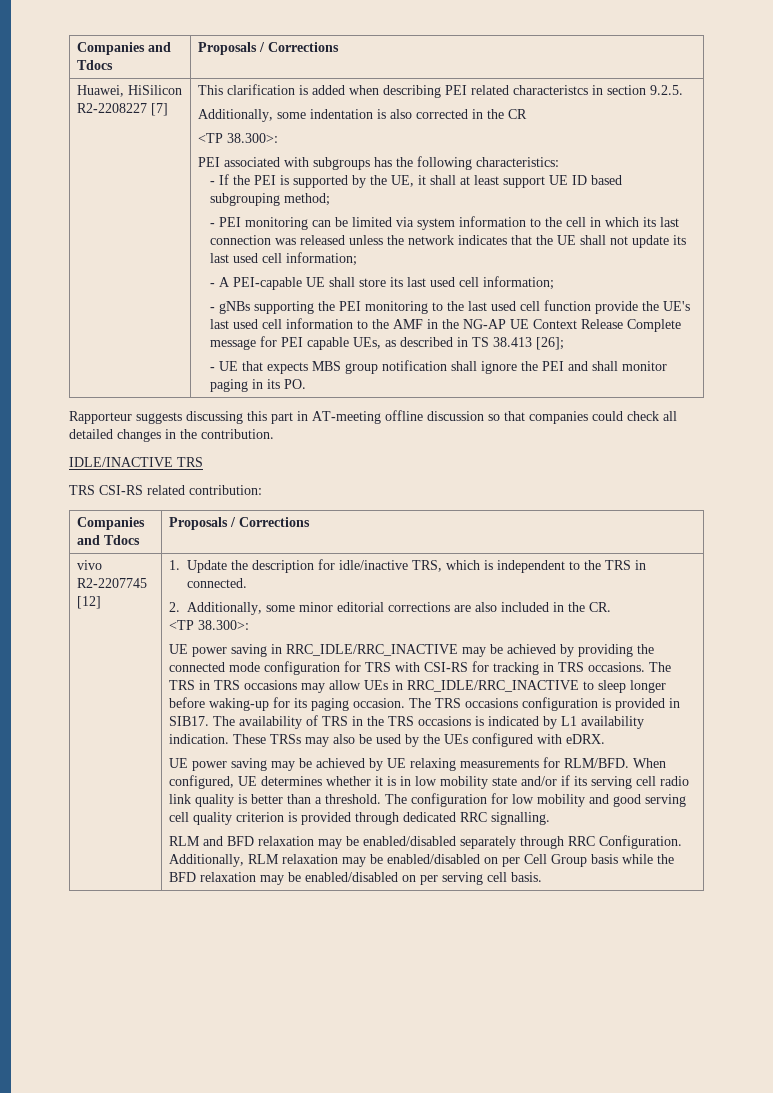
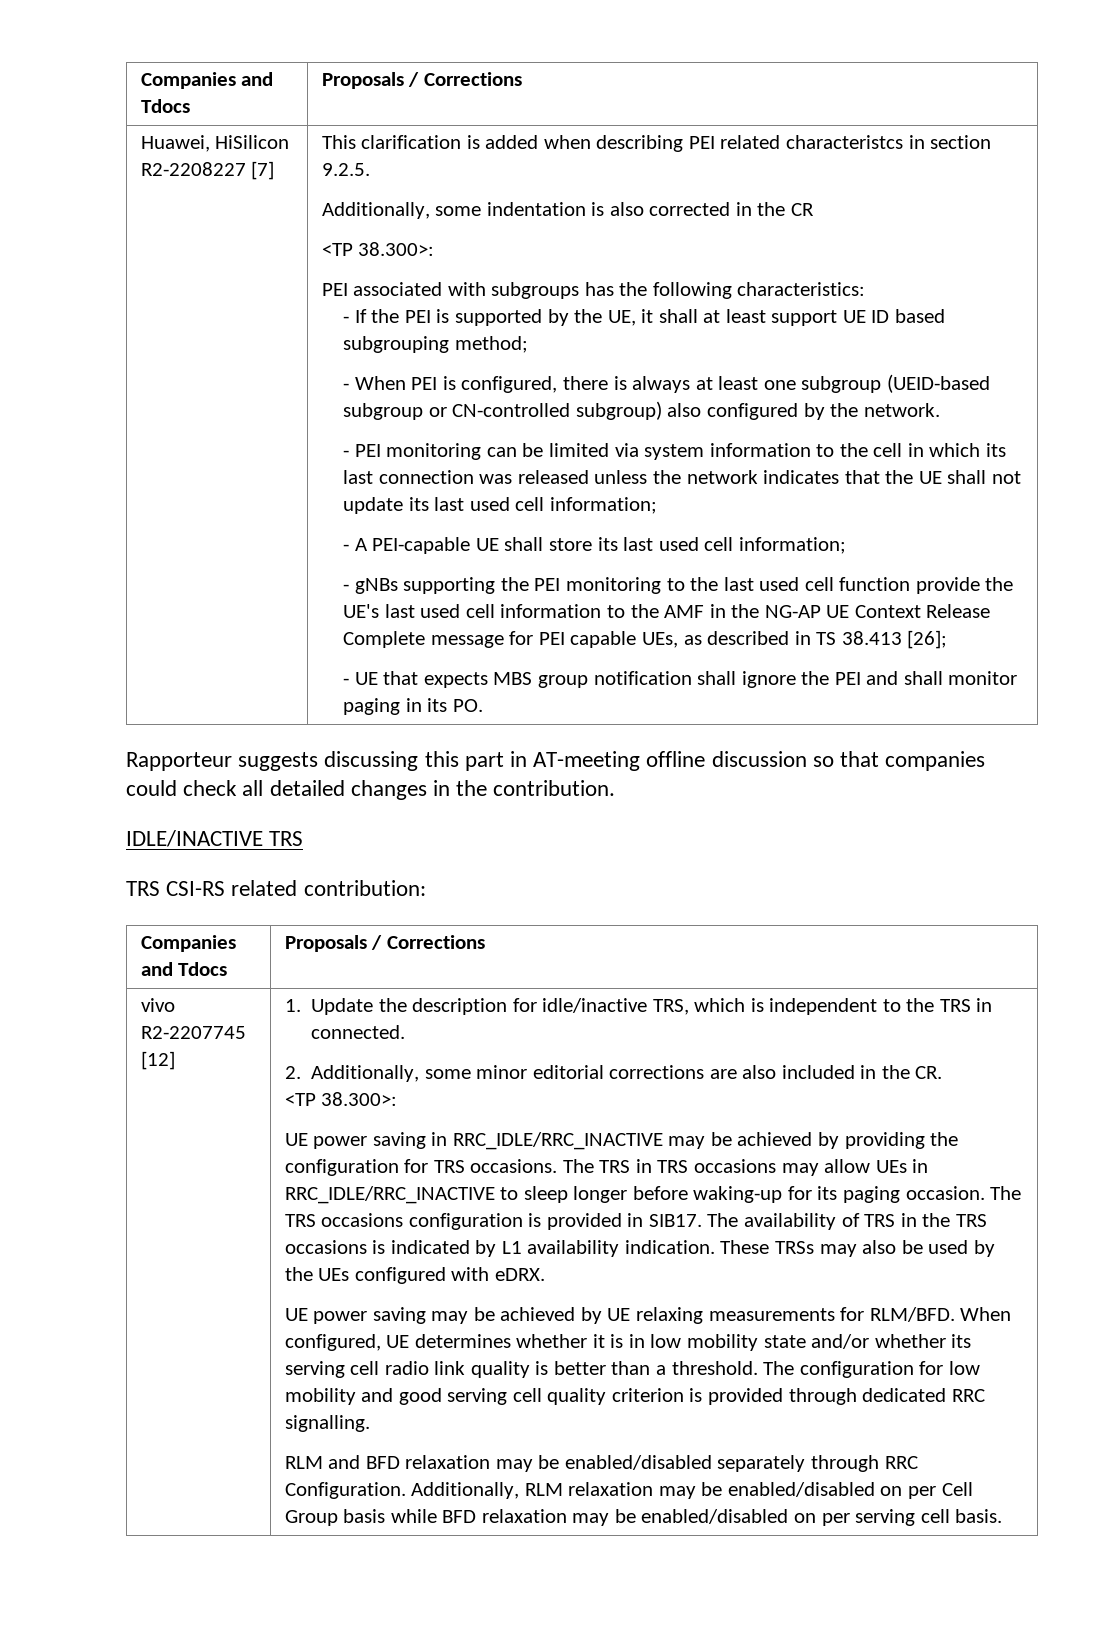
(331, 199) none -> [343,374,990,393] [343,401,940,420] // - When PEI is configured, there is always at least one subgroup (UEID-based subgroup or CN-controlled subgroup) also configured by the network.
[168,662,260,672] connected mode -> (959, 1139) none
[394,661,584,675] with CSI-RS for tracking in TRS -> (465, 1166) none
[560,775,570,786] if -> [874,1334,946,1348] whether
[656,854,674,864] the -> (437, 1516) none

